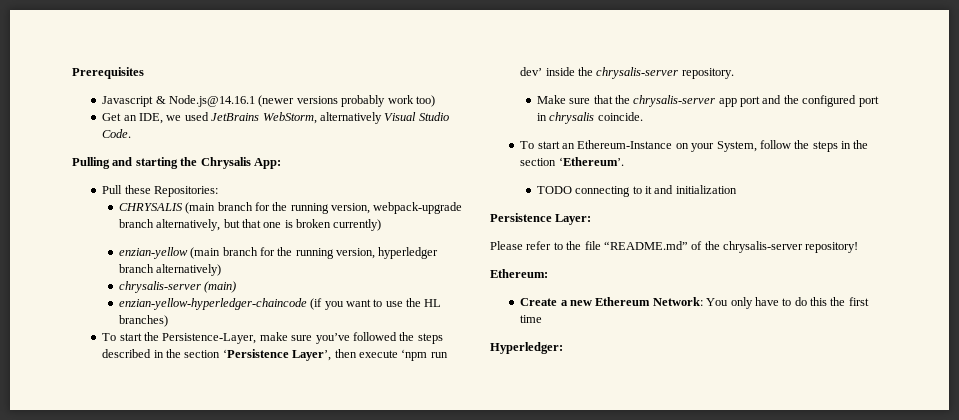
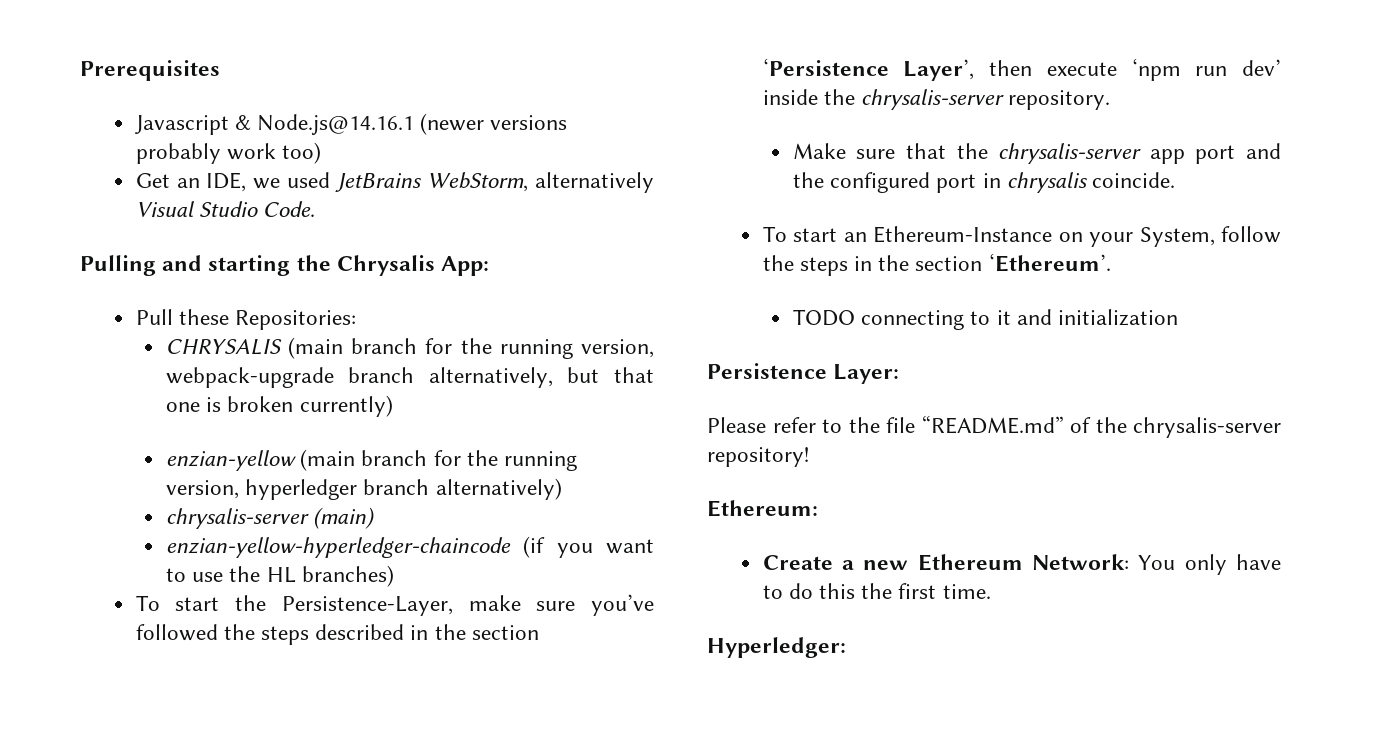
[520,315,543,323] time -> [942,584,991,599] time.

